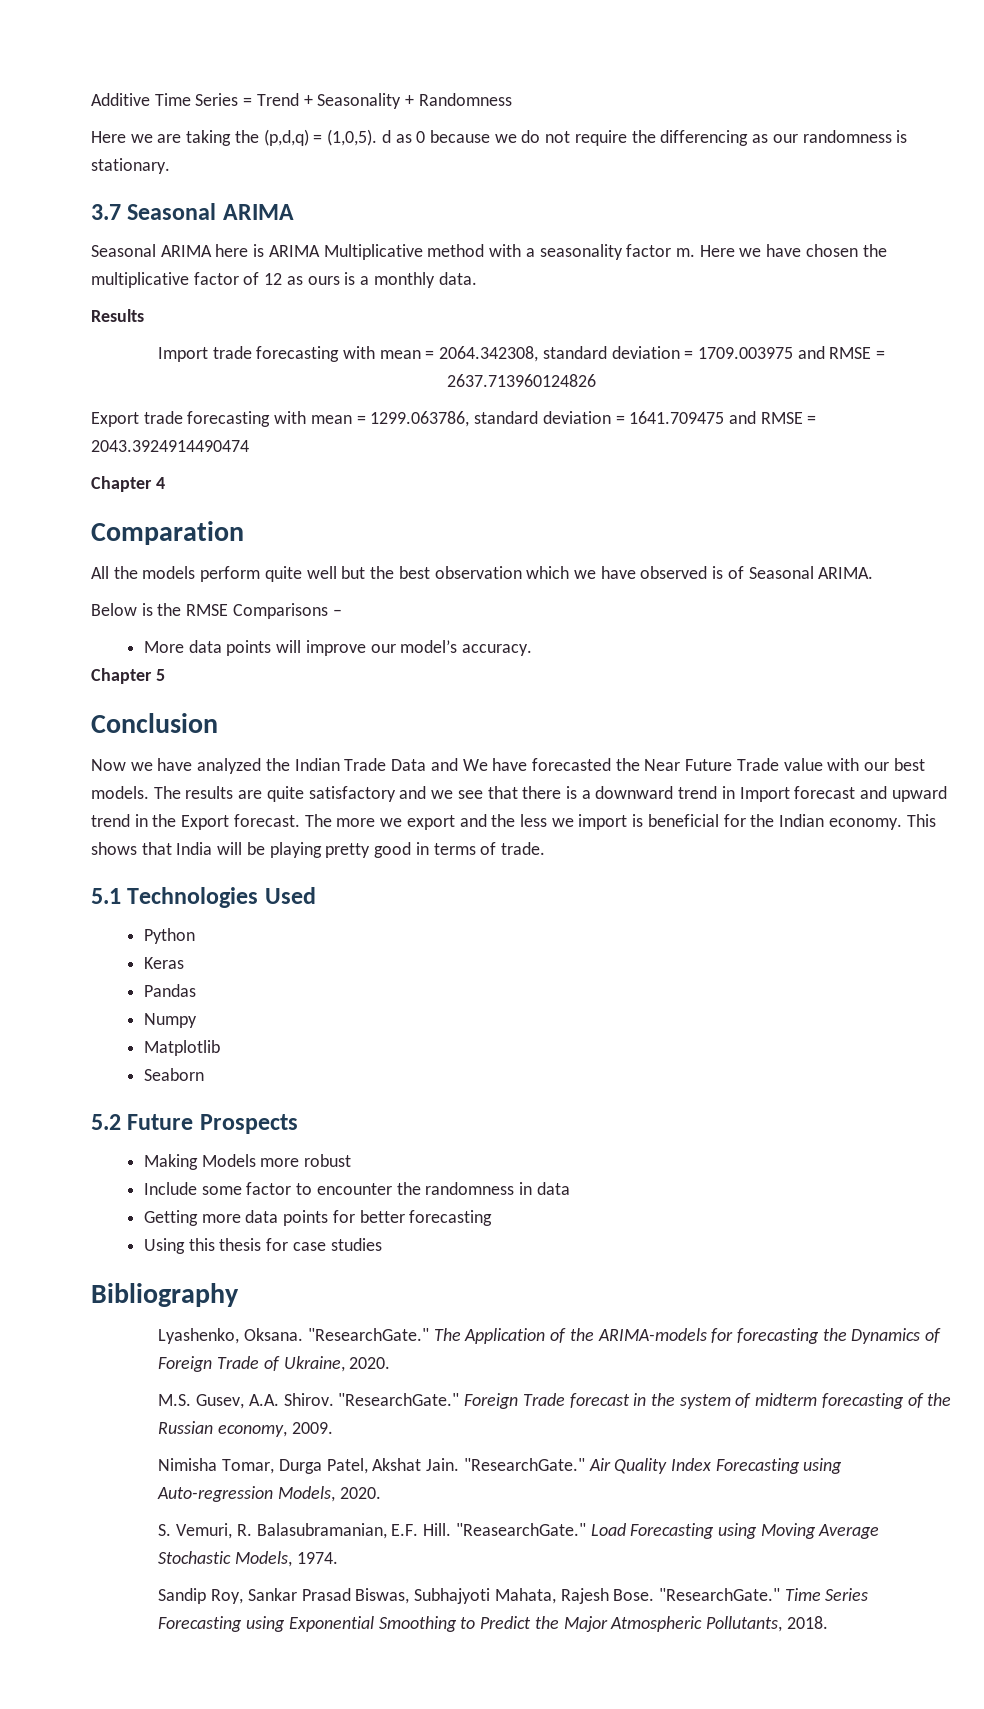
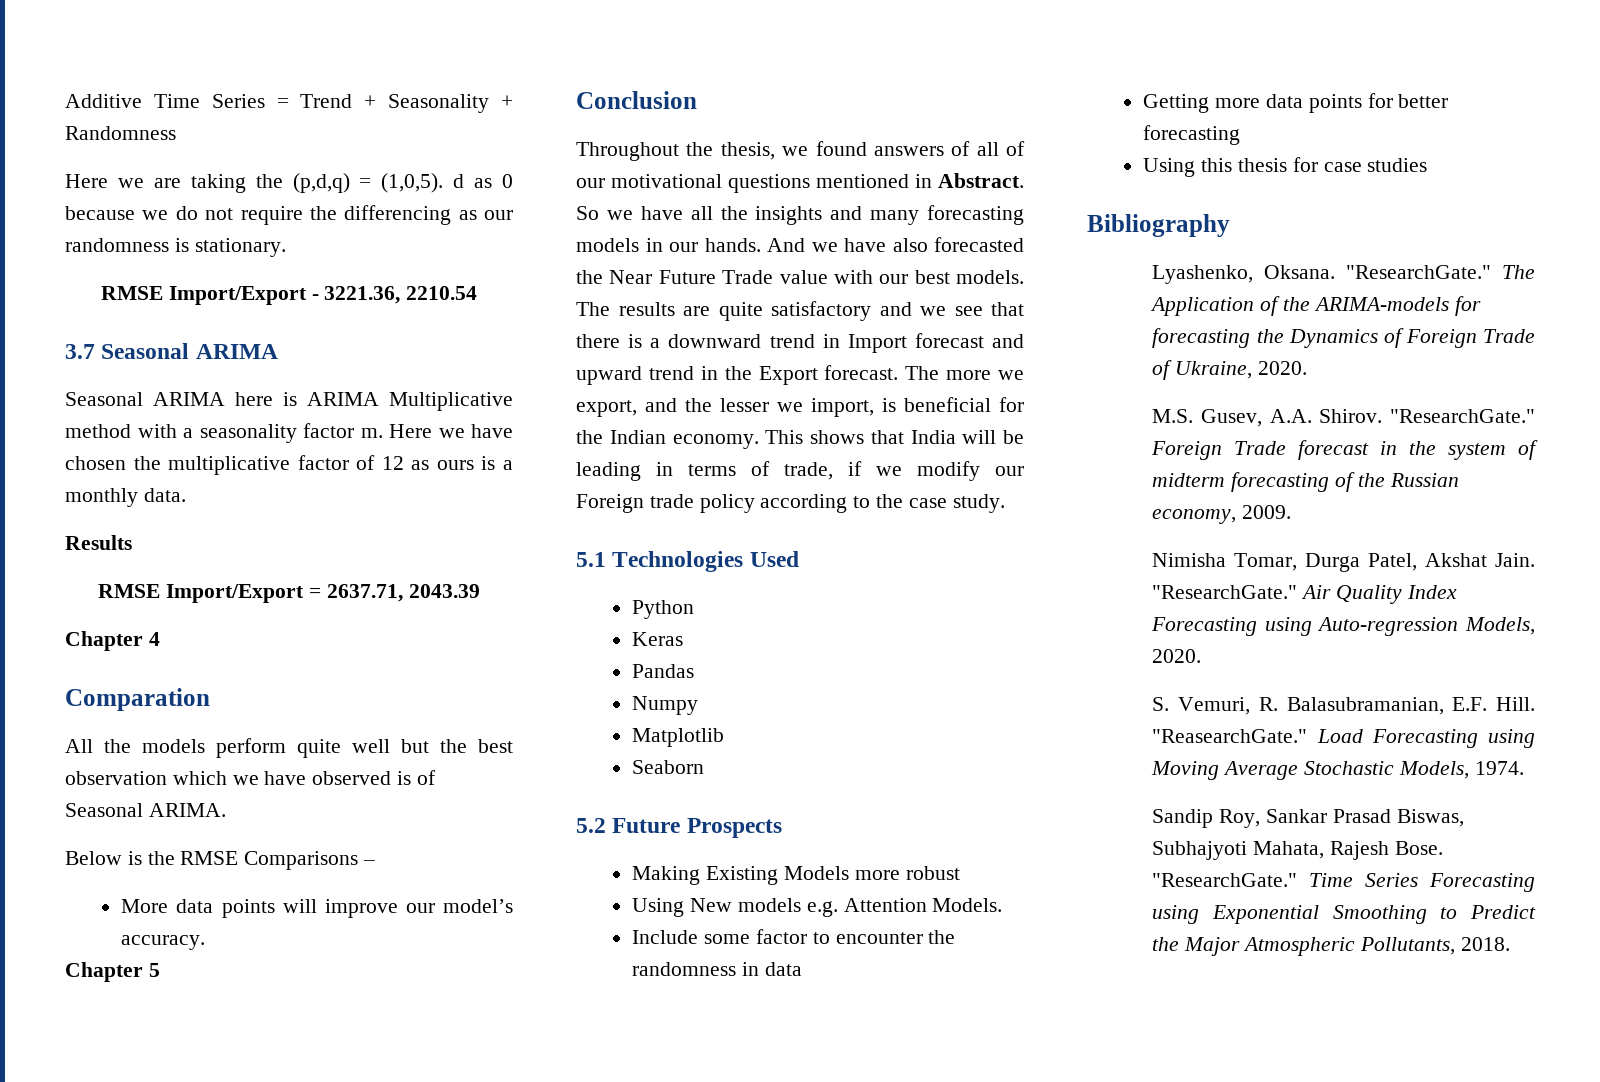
(170, 166) none -> [100,286,478,305] // RMSE Import/Export - 3221.36, 2210.54
[157,346,886,362] [447,374,596,387] [91,411,817,427] [91,440,249,452] Import trade forecasting with mean = 2064.342308, standard deviation = 1709.003975 and RMSE = 2637.713960124826 // Export trade forecasting with mean = 1299.063786, standard deviation = 1641.709475 and RMSE = 2043.3924914490474 -> [98,584,480,603] RMSE Import/Export = 2637.71, 2043.39
[91,758,528,774] Now we have analyzed the Indian Trade Data and We have -> [576,141,1025,161] [576,173,1024,193] [576,205,1024,225] [576,238,928,252] Throughout the thesis, we found answers of all of our motivational questions mentioned in Abstract. So we have all the insights and many forecasting models in our hands. And we have also
[406,815,455,830] export -> [576,400,637,417] export,
[519,814,628,830] less we import -> [720,398,874,417] lesser we import,
[269,842,545,858] playing pretty good in terms of trade. -> [576,461,1024,481] [576,494,1005,513] leading in terms of trade, if we modify our Foreign trade policy according to the case study.
(198, 1162) none -> [706,866,779,885] Existing
(352, 1160) none -> [632,898,1003,917] // Using New models e.g. Attention Models.

